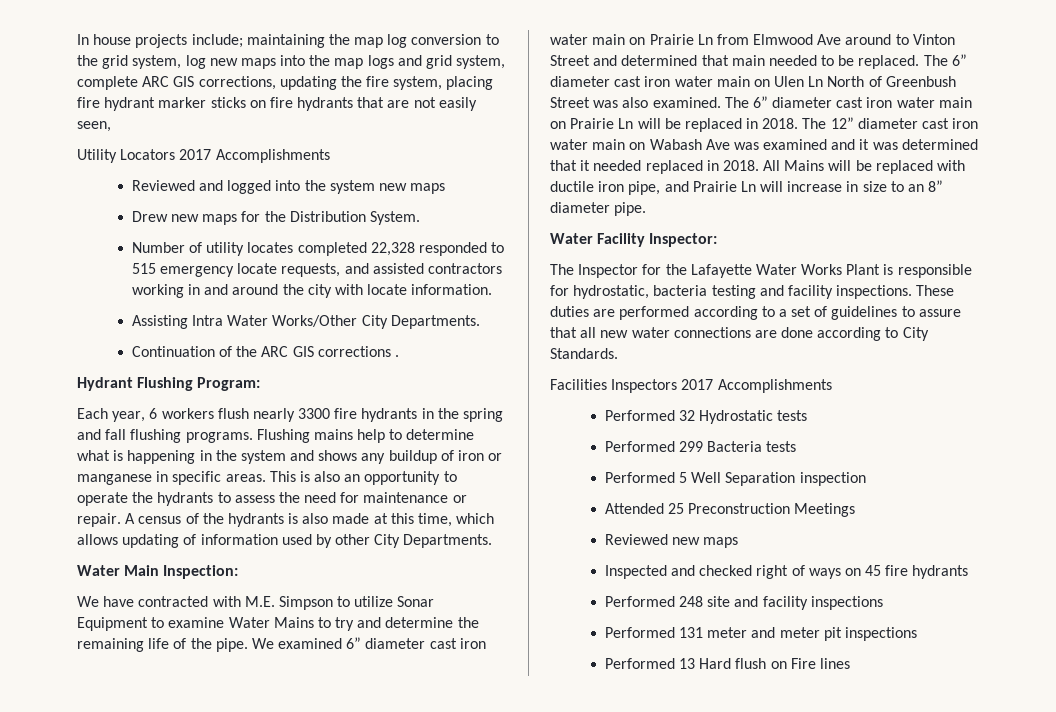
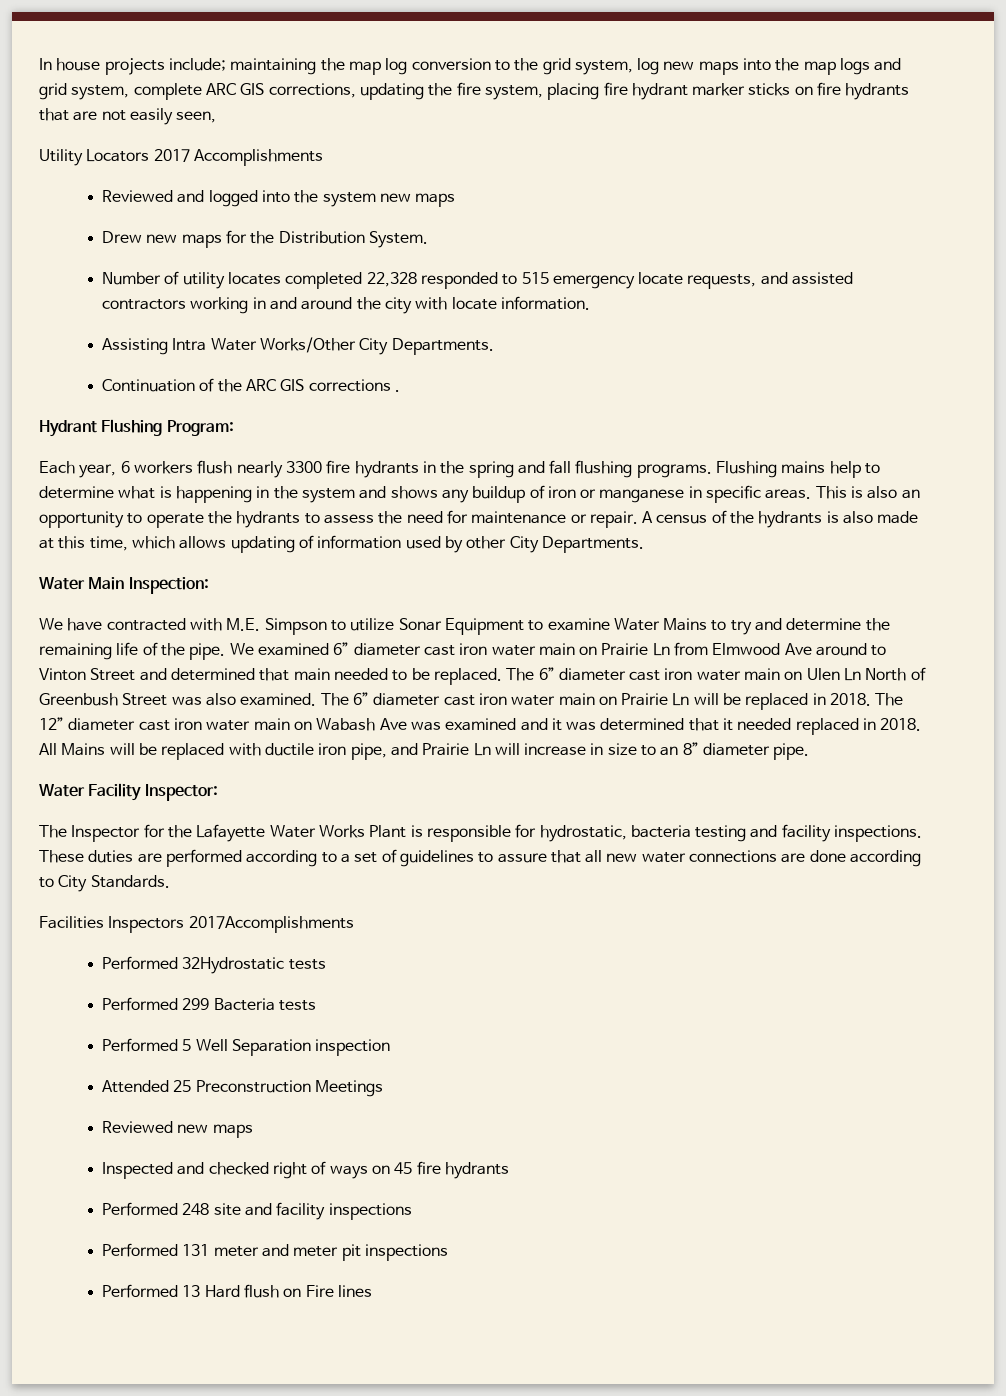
[681,379,832,393] [604,410,774,424] 2017 Accomplishments // Performed 32 Hydrostatic -> [188,916,354,933] [101,956,285,974] 2017Accomplishments // Performed 32Hydrostatic

